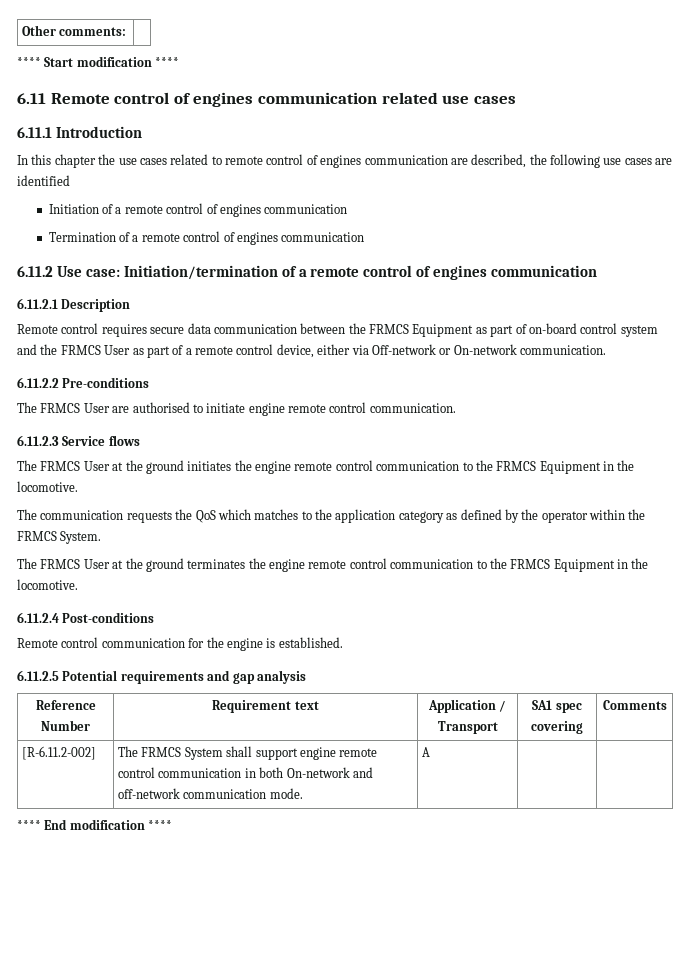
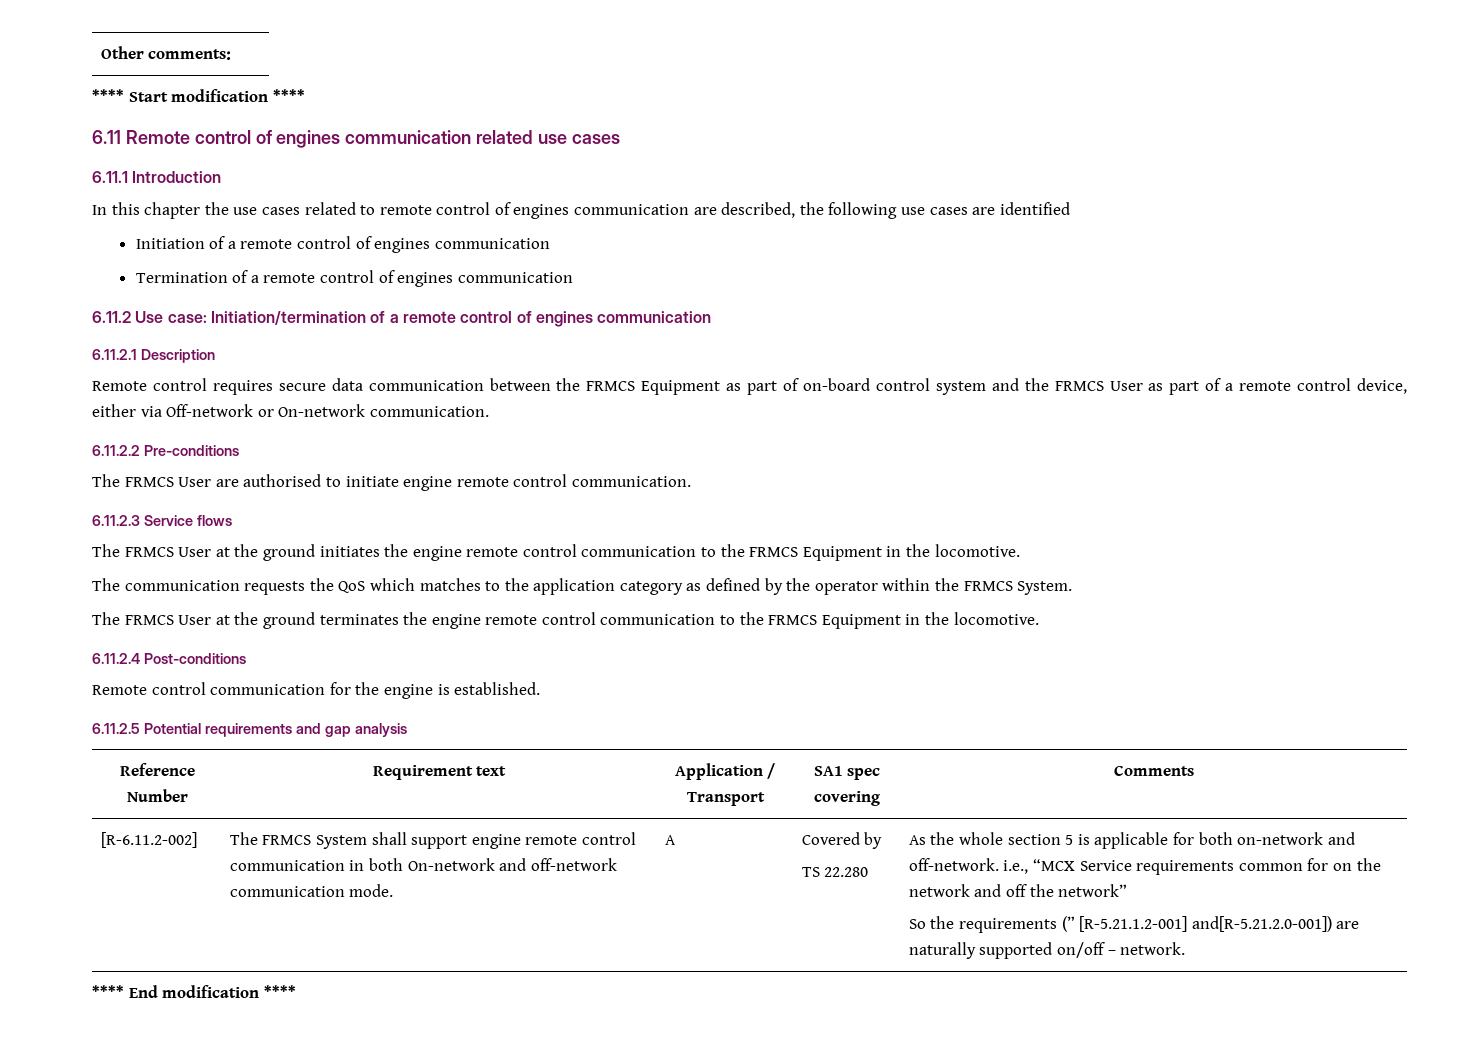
(431, 752) | -> [801,832,883,849] [801,867,869,877] [908,832,1355,849] [908,858,1381,875] [908,884,1128,897] [908,916,1360,933] [908,942,1186,959] Covered by // TS 22.280 | As the whole section 5 is applicable for both on-network and off-network. i.e., “MCX Service requirements common for on the network and off the network” // So the requirements (” [R-5.21.1.2-001] and[R-5.21.2.0-001]) are naturally supported on/off – network.

